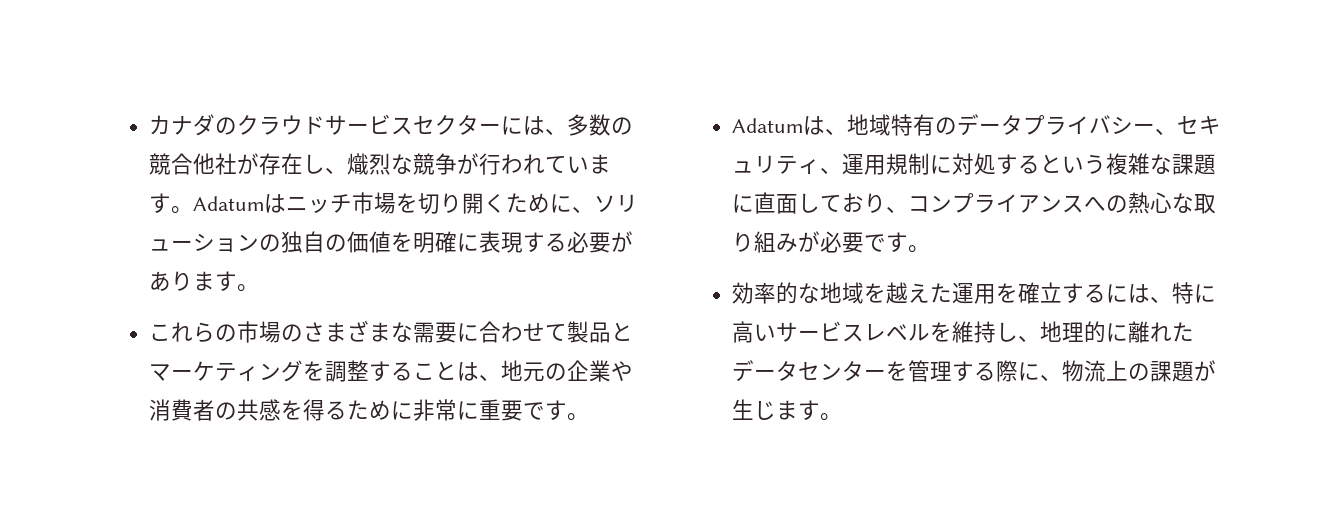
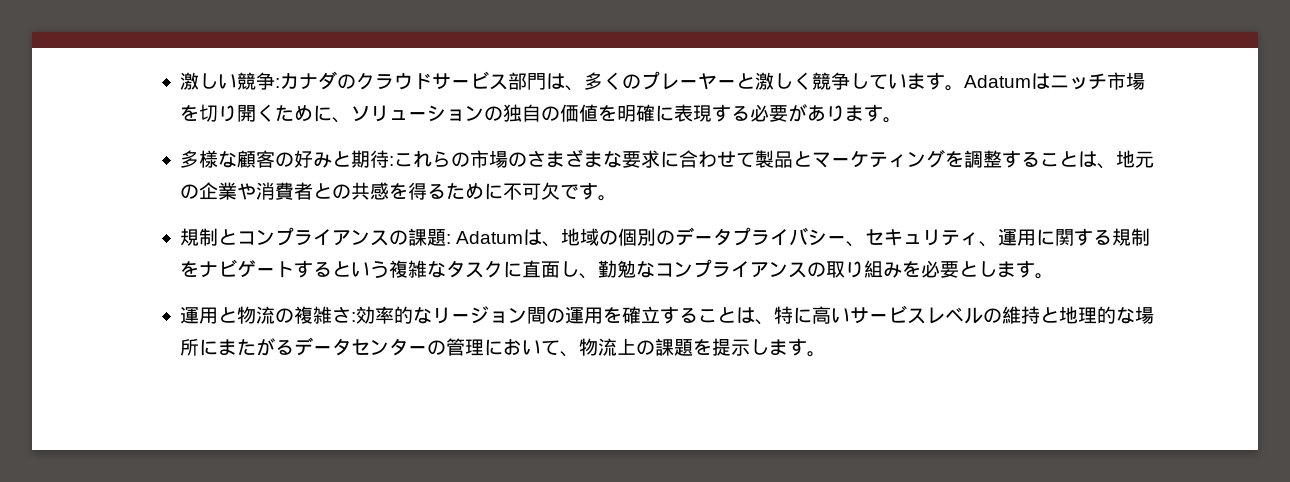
(149, 125) none -> [180,72,281,90] 激しい競争:
[413,114,634,136] [149,153,546,175] セクターには、多数の競合他社が存在し、熾烈な競争が行われ -> [508,71,870,91] 部門は、多くのプレーヤーと激しく競争し
(260, 288) none -> [180,150,395,168] 多様な顧客の好みと期待:
[413,322,458,343] 需要 -> [622,150,661,168] 要求
(216, 410) none -> [313,183,333,199] と
[413,399,590,421] 非常に重要です。 // -> [503,182,618,201] [180,227,452,246] 不可欠です。 // 規制とコンプライアンスの課題:
[891,114,936,136] 特有 -> [599,228,657,246] の個別
[886,153,997,175] 規制に対処 -> [1036,228,1151,246] [180,259,295,278] に関する規制をナビゲート
[1172,154,1217,175] 課題 -> [446,260,504,278] タスク
[820,192,1217,214] [732,231,931,253] [732,282,953,304] ており、コンプライアンスへの熱心な取り組みが必要です。 // 効率的な地域を越えた -> [579,259,1055,279] [180,306,566,324] 、勤勉なコンプライアンスの取り組みを必要とします。 // 運用と物流の複雑さ:効率的なリージョン間の
[1106,284,1129,303] に -> [698,307,737,323] こと
[930,321,1195,343] [732,360,1041,382] を維持し、地理的に離れたデータセンターを管理する際に -> [983,306,1155,324] [180,337,561,356] の維持と地理的な場所にまたがるデータセンターの管理において
[1194,360,1217,381] [732,399,777,420] が生じ -> [693,338,770,356] を提示し

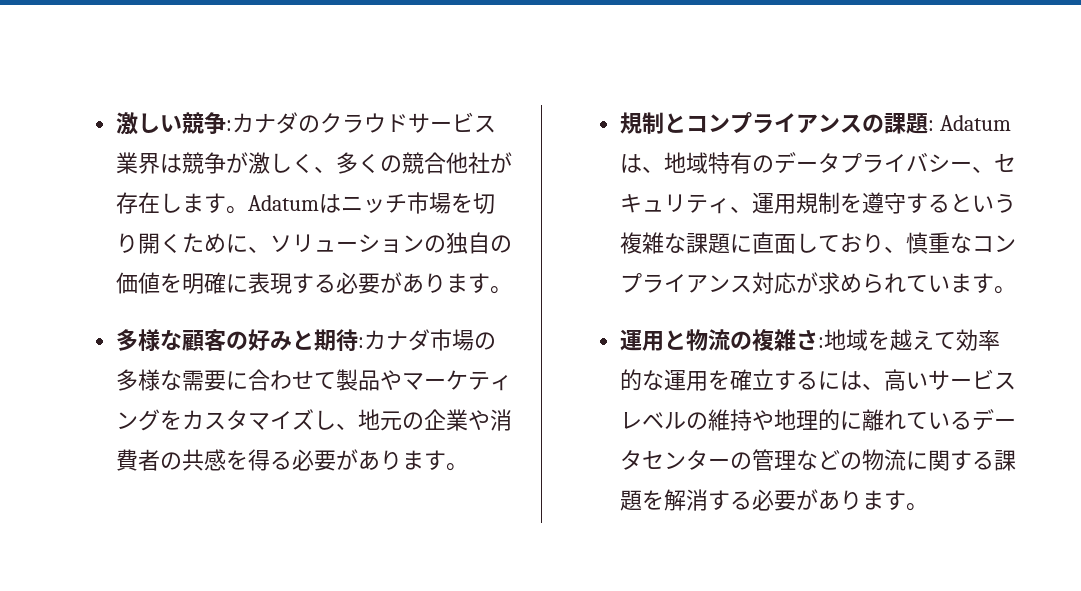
[508,71,908,91] 部門は、多くのプレーヤーと激しく競争してい -> [115,152,512,174] [115,192,182,214] 業界は競争が激しく、多くの競合他社が存在し
[394,149,661,168] これらの市場のさまざまな要求 -> [363,329,496,351] [115,369,226,391] カナダ市場の多様な需要
[793,151,813,167] と -> [379,370,402,390] や
[964,150,1098,168] 調整することは -> [181,409,336,430] カスタマイズし
[313,183,333,199] と -> (160, 460) none
[446,182,580,200] ために不可欠で -> [291,449,424,471] 必要がありま
[599,228,657,246] の個別 -> [707,152,752,174] 特有
[1036,228,1151,246] [180,259,295,278] に関する規制をナビゲート -> [795,192,906,214] 規制を遵守
[446,260,504,278] タスク -> [685,233,730,254] 課題
[579,260,637,279] 、勤勉 -> [817,232,950,254] ており、慎重
[807,260,998,278] の取り組みを必要とし -> [751,272,950,294] 対応が求められてい
[356,306,566,324] 効率的なリージョン間の -> [823,329,1000,351] [619,369,664,391] 地域を越えて効率的な
[698,306,813,325] ことは、特に -> [817,371,884,390] には、
[1040,306,1155,324] [180,338,276,356] と地理的な場所にまたが -> [751,409,950,431] や地理的に離れてい
[484,338,770,357] において、物流上の課題を提示し -> [795,449,1016,471] [619,489,862,511] などの物流に関する課題を解消する必要があり

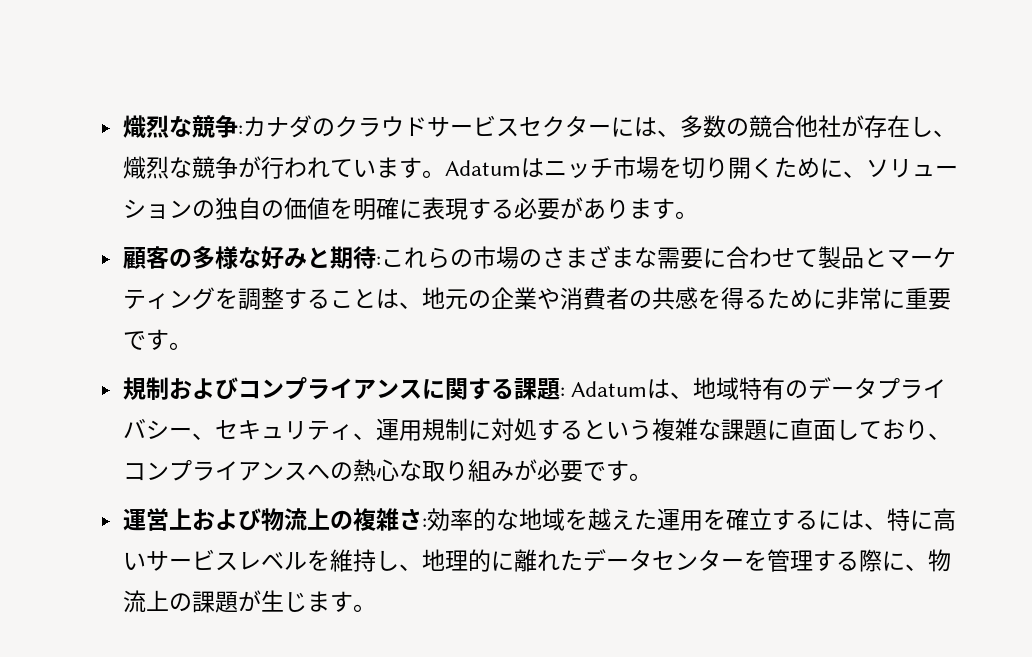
[115,112,182,135] 激しい -> [122,115,192,139] 熾烈な
[115,152,380,174] 業界は競争が激しく、多く -> [518,115,726,138] セクターには、多数
(182, 203) none -> [932,130,956,137] [122,156,376,179] 、熾烈な競争が行われてい
[115,329,248,351] 多様な顧客の -> [122,246,261,269] 顧客の多様な
[363,329,496,351] [115,369,160,391] カナダ市場の多様 -> [380,245,634,269] これらの市場のさまざま
[379,370,402,390] や -> [863,247,887,267] と
[181,409,336,430] カスタマイズし -> [237,287,399,310] 調整することは
[291,449,424,471] 必要がありま -> [766,287,951,310] [122,331,146,350] ために非常に重要で
[663,112,884,134] とコンプライアンスの -> [168,377,514,400] およびコンプライアンスに関する
[839,192,906,214] を遵守 -> [467,418,537,441] に対処
[905,232,1016,254] [619,272,1016,294] [619,329,730,351] 慎重なコンプライアンス対応が求められています。 // 運用と物流 -> [122,459,652,482] [122,508,330,531] コンプライアンスへの熱心な取り組みが必要です。 // 運営上および物流上
(824, 342) none -> [426,508,519,531] 効率的な
[933,329,1000,351] [619,369,664,391] て効率的な -> [633,509,657,530] た
(884, 386) none -> [886,508,933,531] 特に
[685,409,774,431] の維持や -> [306,549,422,572] を維持し、
[905,411,972,430] ている -> [559,550,583,571] た
[729,449,1016,471] [619,489,862,511] の管理などの物流に関する課題を解消する必要があり -> [743,549,951,572] [122,590,307,613] を管理する際に、物流上の課題が生じ

